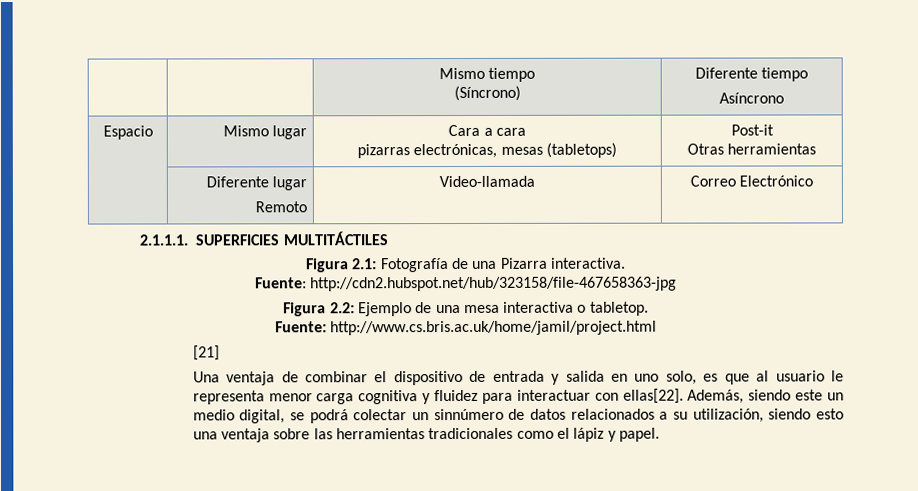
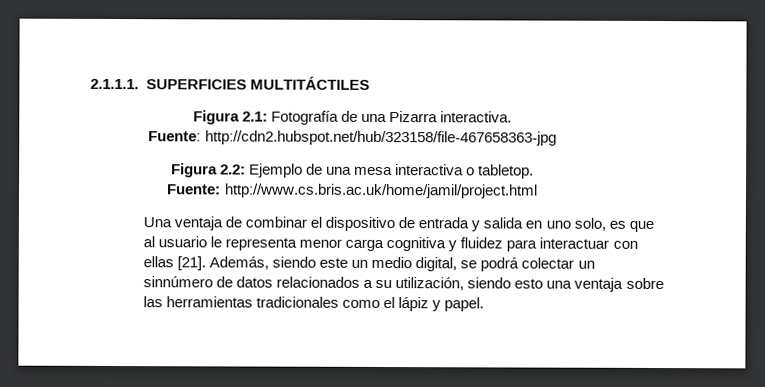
[438,67,536,82] [453,85,521,102] [694,67,809,82] [718,92,784,104] [102,125,153,140] [222,125,308,140] [448,124,526,137] [357,142,617,159] [730,124,774,136] [686,143,817,155] [205,176,308,191] [255,201,308,213] [439,175,535,188] [689,175,814,187] | | Mismo tiempo // (Síncrono) | Diferente tiempo // Asíncrono // Espacio | Mismo lugar | Cara a cara // pizarras electrónicas, mesas (tabletops) | Post-it // Otras herramientas // | Diferente lugar // Remoto | Video-llamada | Correo Electrónico // -> (90, 84) none
[192,345,220,361] // [21] -> (538, 191) none
[622,388,684,404] ellas[22]. -> [142,256,207,271] ellas [21].

